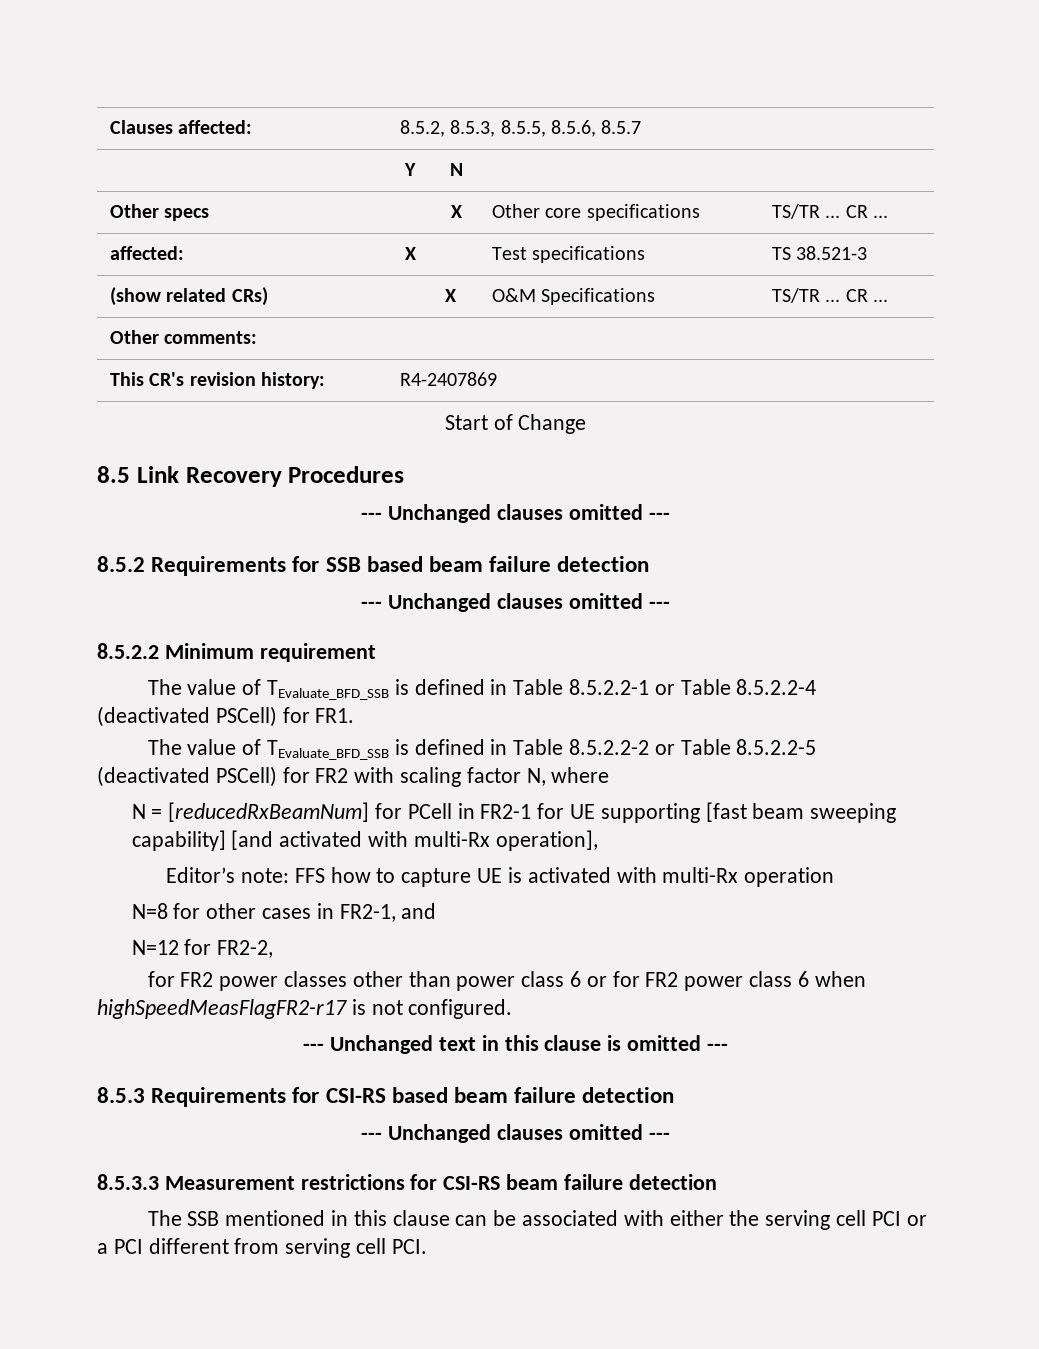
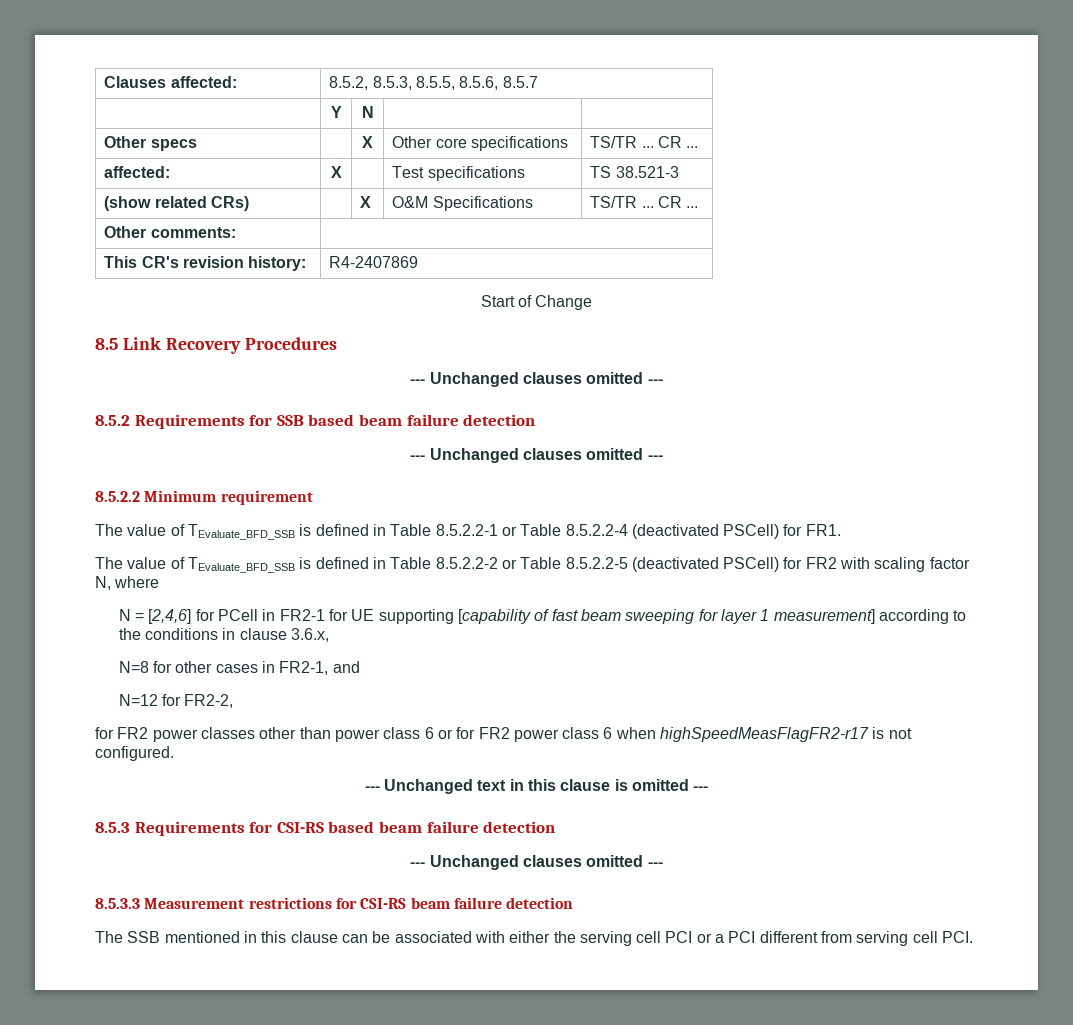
[168,802,370,822] [reducedRxBeamNum] -> [148,609,192,624] [2,4,6]
[705,802,897,823] [131,830,598,851] [166,867,835,887] [fast beam sweeping capability] [and activated with multi-Rx operation], // Editor’s note: FFS how to capture UE is activated with multi-Rx operation -> [457,609,967,624] [118,628,330,642] [capability of fast beam sweeping for layer 1 measurement] according to the conditions in clause 3.6.x,

